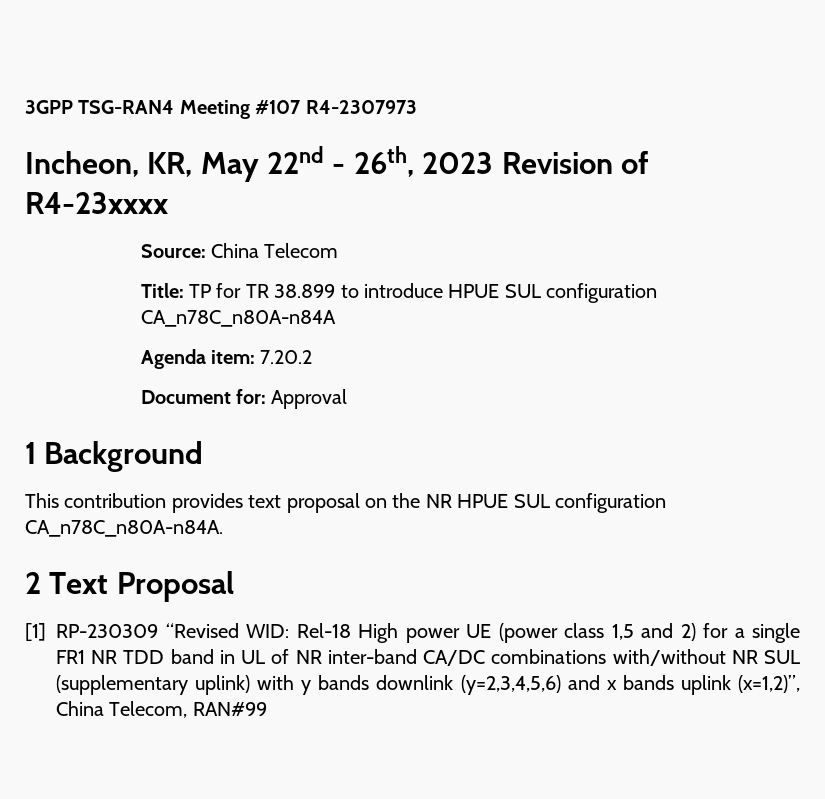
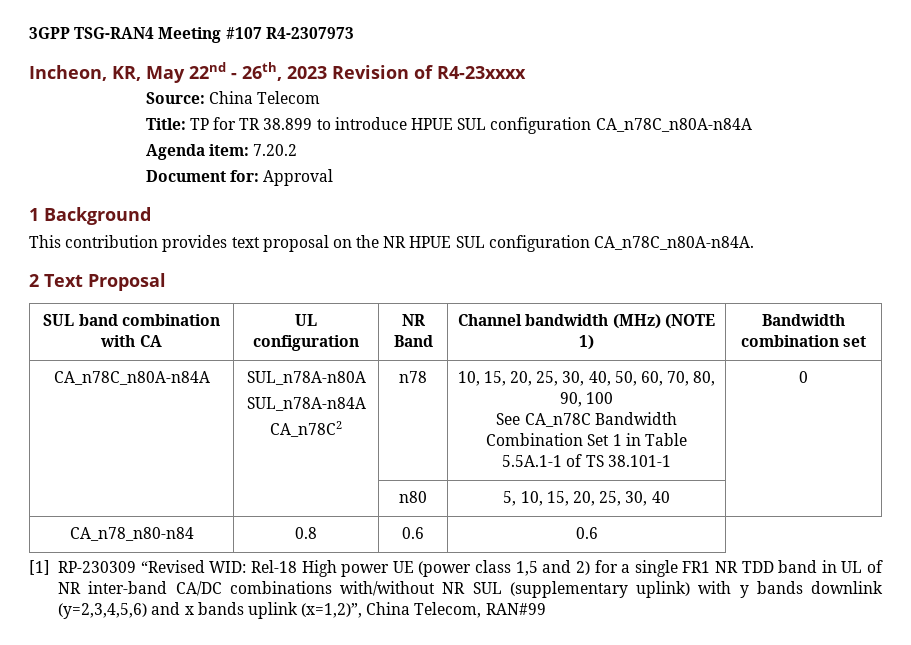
(234, 586) none -> [43,314,220,326] [100,335,162,347] [295,314,317,326] [252,335,359,351] [401,314,426,326] [393,335,433,347] [458,314,715,329] [579,335,594,350] [762,314,845,326] [740,335,867,347] [53,371,210,385] [246,371,366,385] [246,397,366,411] [270,421,342,437] [399,371,427,383] [457,371,716,386] [559,392,614,407] [496,412,677,427] [486,433,687,446] [502,454,671,467] [799,371,808,383] [399,491,427,503] [503,491,670,506] [69,527,194,541] [295,527,317,539] [402,527,424,539] [575,527,598,539] // SUL band combination with CA | UL configuration | NR Band | Channel bandwidth (MHz) (NOTE 1) | Bandwidth combination set // CA_n78C_n80A-n84A | SUL_n78A-n80A // SUL_n78A-n84A // CA_n78C2 | n78 | 10, 15, 20, 25, 30, 40, 50, 60, 70, 80, 90, 100 // See CA_n78C Bandwidth Combination Set 1 in Table 5.5A.1-1 of TS 38.101-1 | 0 // | | n80 | 5, 10, 15, 20, 25, 30, 40 | // CA_n78_n80-n84 | 0.8 | 0.6 | 0.6

